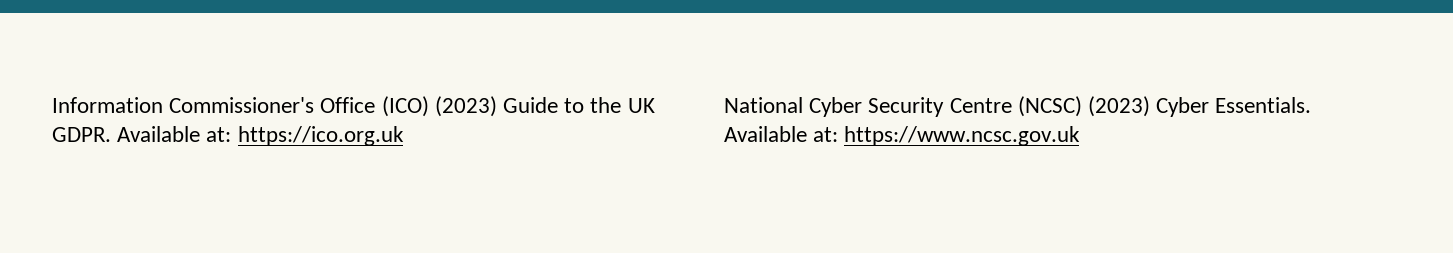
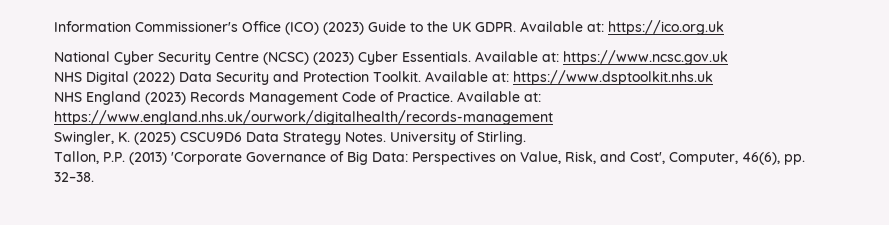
(1081, 136) none -> [54,70,713,85] [54,91,541,105] [54,110,553,125] [54,131,526,145] [54,151,805,165] [54,172,94,182] // NHS Digital (2022) Data Security and Protection Toolkit. Available at: https://www.dsptoolkit.nhs.uk // NHS England (2023) Records Management Code of Practice. Available at: https://www.england.nhs.uk/ourwork/digitalhealth/records-management // Swingler, K. (2025) CSCU9D6 Data Strategy Notes. University of Stirling. // Tallon, P.P. (2013) 'Corporate Governance of Big Data: Perspectives on Value, Risk, and Cost', Computer, 46(6), pp. 32–38.

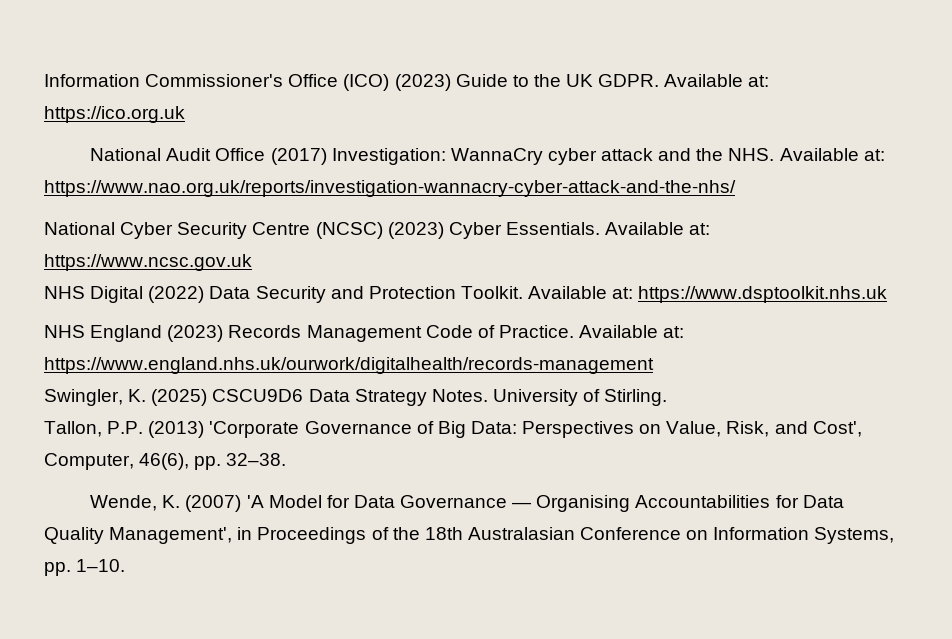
(724, 27) none -> [90,148,885,165] [44,180,736,197] // National Audit Office (2017) Investigation: WannaCry cyber attack and the NHS. Available at: https://www.nao.org.uk/reports/investigation-wannacry-cyber-attack-and-the-nhs/
(94, 177) none -> [90,495,844,512] [44,527,895,544] [44,559,126,576] // Wende, K. (2007) 'A Model for Data Governance — Organising Accountabilities for Data Quality Management', in Proceedings of the 18th Australasian Conference on Information Systems, pp. 1–10.

